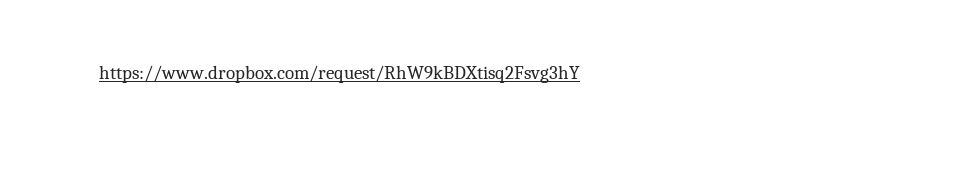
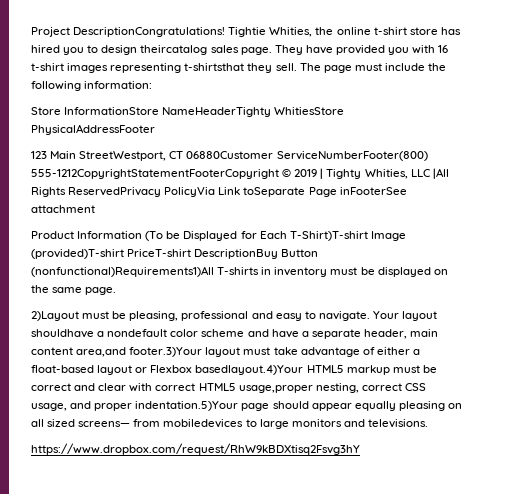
(99, 74) none -> [31,27,461,37] [31,45,449,55] [31,63,447,73] [31,81,153,91] [31,107,345,117] [31,124,155,135] [31,151,428,161] [31,168,449,179] [31,187,407,197] [31,205,95,213] [31,231,406,241] [31,249,319,259] [31,266,448,277] [31,285,117,295] [31,311,438,321] [31,329,439,339] [31,347,420,357] [31,365,437,375] [31,383,426,393] [31,401,462,411] [31,419,428,429] Project DescriptionCongratulations! Tightie Whities, the online t-shirt store has hired you to design theircatalog sales page. They have provided you with 16 t-shirt images representing t-shirtsthat they sell. The page must include the following information: // Store InformationStore NameHeaderTighty WhitiesStore PhysicalAddressFooter // 123 Main StreetWestport, CT 06880Customer ServiceNumberFooter(800) 555-1212CopyrightStatementFooterCopyright © 2019 | Tighty Whities, LLC |All Rights ReservedPrivacy PolicyVia Link toSeparate Page inFooterSee attachment // Product Information (To be Displayed for Each T-Shirt)T-shirt Image (provided)T-shirt PriceT-shirt DescriptionBuy Button (nonfunctional)Requirements1)All T-shirts in inventory must be displayed on the same page. // 2)Layout must be pleasing, professional and easy to navigate. Your layout shouldhave a nondefault color scheme and have a separate header, main content area,and footer.3)Your layout must take advantage of either a float-based layout or Flexbox basedlayout.4)Your HTML5 markup must be correct and clear with correct HTML5 usage,proper nesting, correct CSS usage, and proper indentation.5)Your page should appear equally pleasing on all sized screens— from mobiledevices to large monitors and televisions. //

